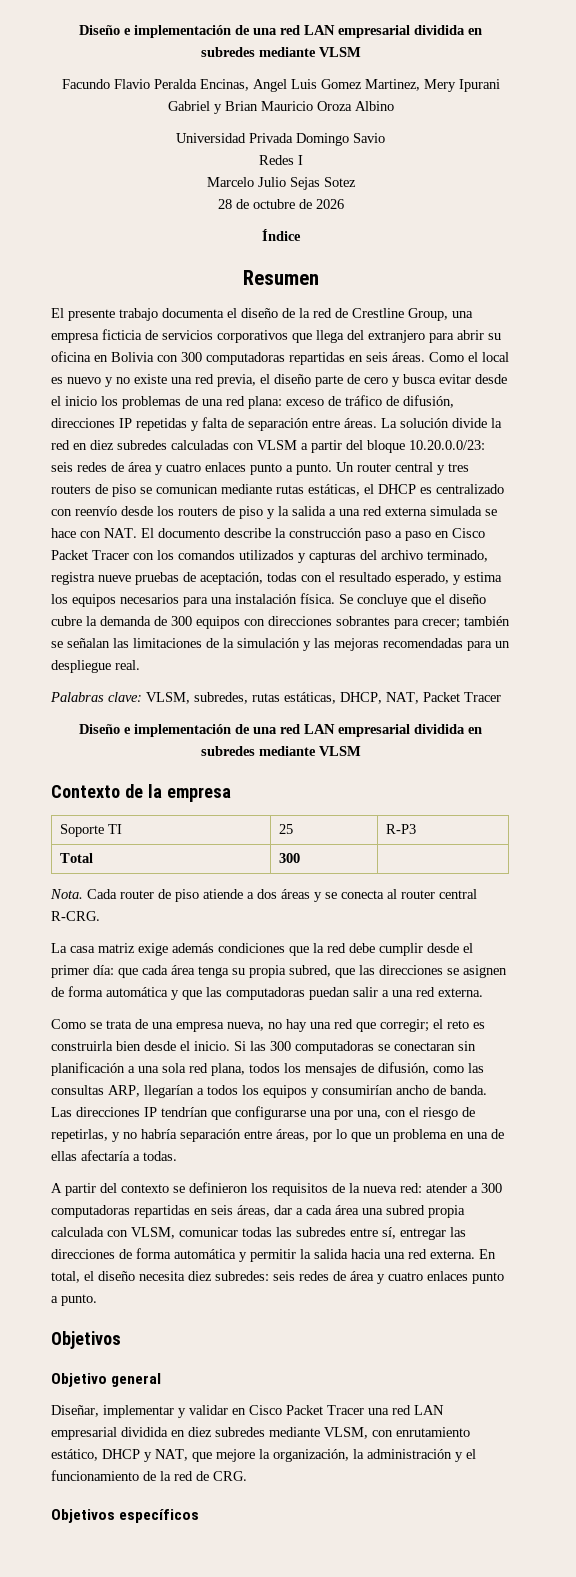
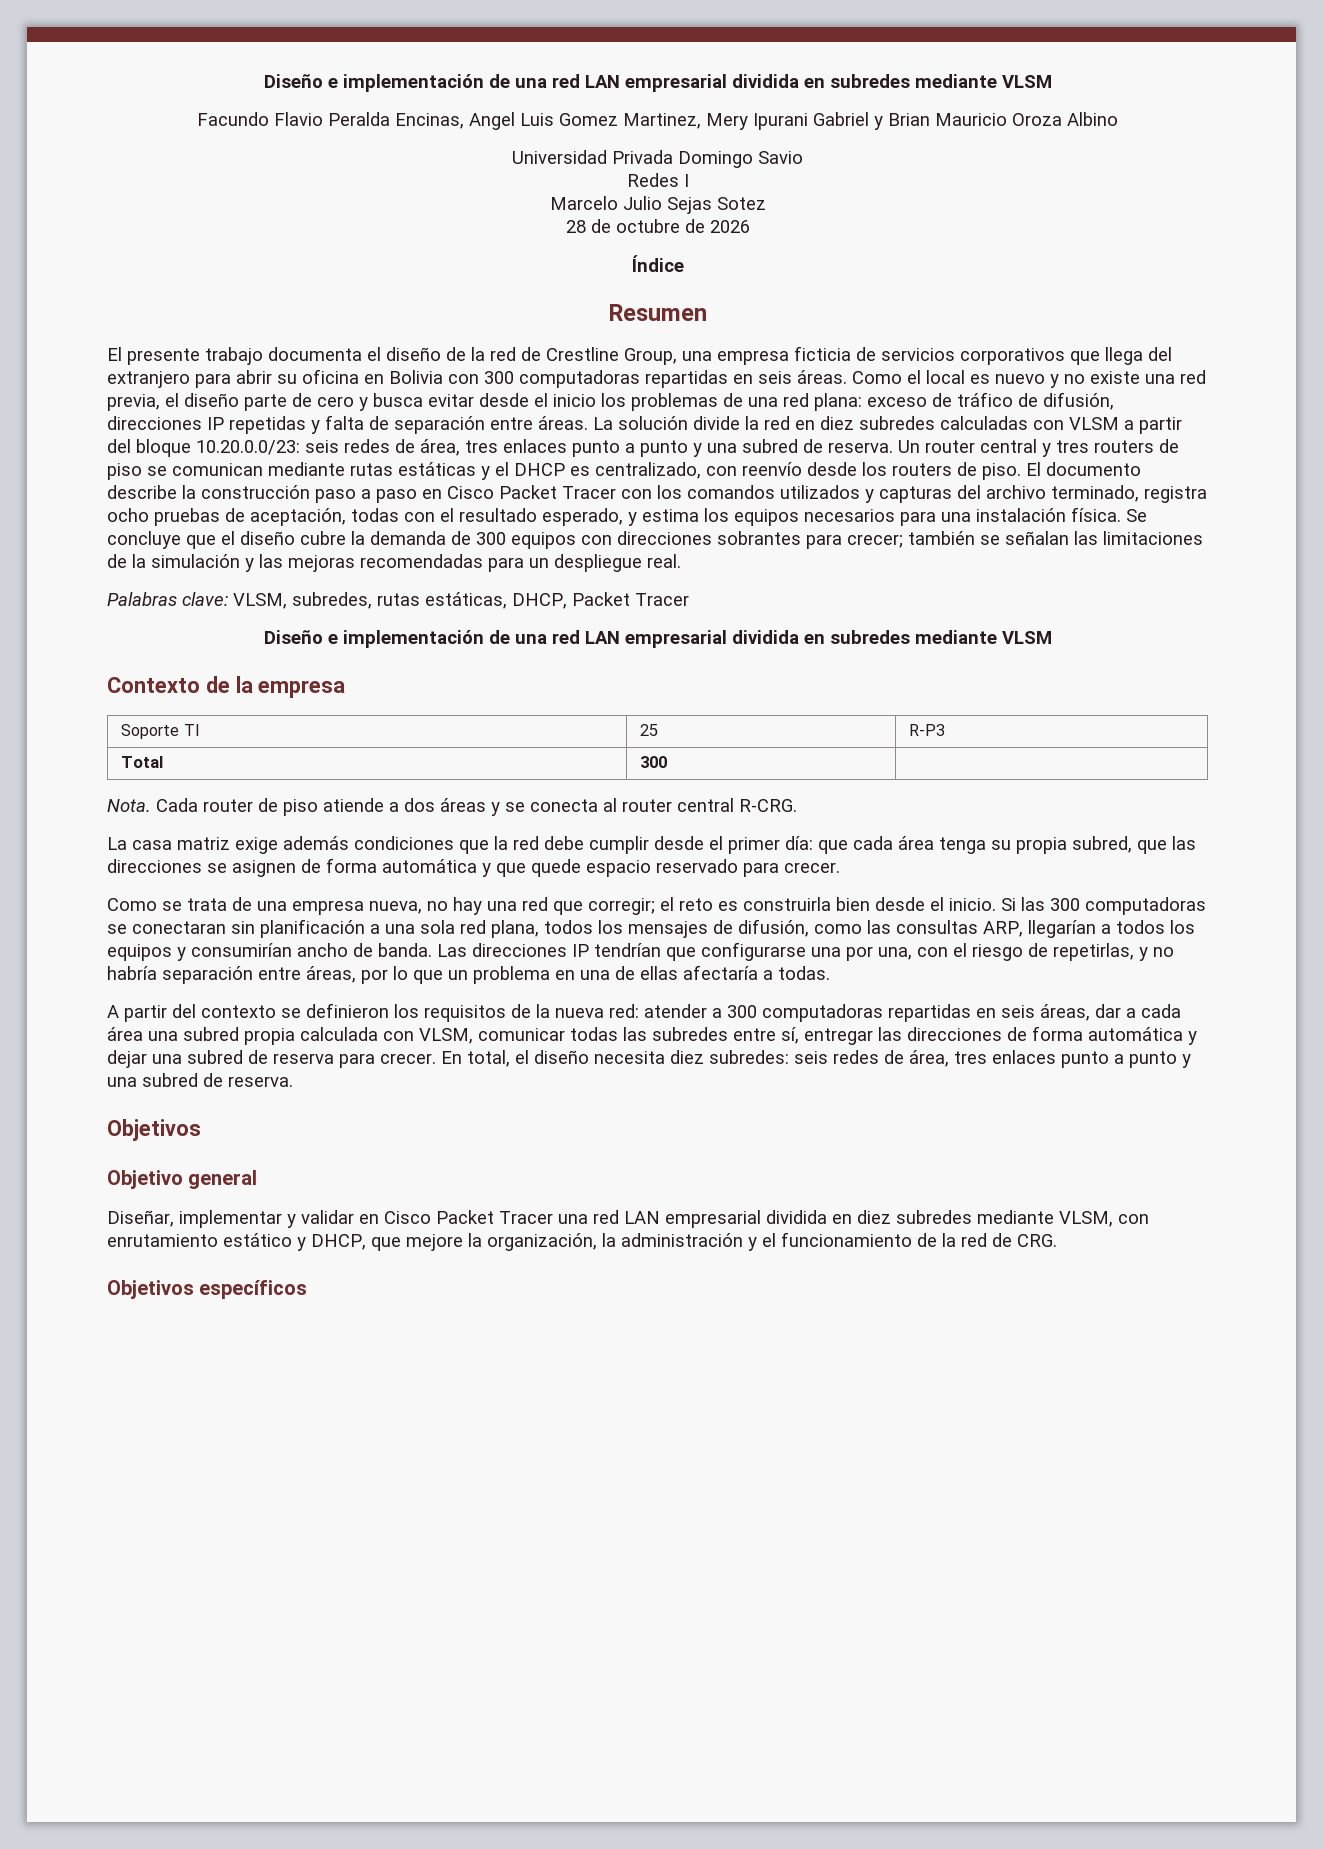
[128,462,332,475] área y cuatro enlaces punto a punto. -> [420,439,893,457] área, tres enlaces punto a punto y una subred de reserva.
[308,484,360,496] estáticas, -> [398,462,490,480] estáticas y
[436,484,504,494] centralizado -> [595,462,701,479] centralizado,
[239,506,497,519] [51,528,137,538] piso y la salida a una red externa simulada se hace con NAT. -> [982,463,1021,480] piso.
[98,575,131,582] nueve -> [107,508,149,522] ocho
[386,692,419,704] NAT, -> (567, 601) none
[206,987,483,1000] las computadoras puedan salir a una red externa. -> [531,859,840,877] quede espacio reservado para crecer.
[250,1249,475,1262] permitir la salida hacia una red externa. -> [107,1050,436,1068] dejar una subred de reserva para crecer.
[350,1271,504,1284] [51,1294,97,1306] área y cuatro enlaces punto a punto. -> [909,1050,1191,1068] [107,1073,293,1087] área, tres enlaces punto a punto y una subred de reserva.
[51,1449,188,1462] estático, DHCP y NAT, -> [223,1233,366,1251] estático y DHCP,

